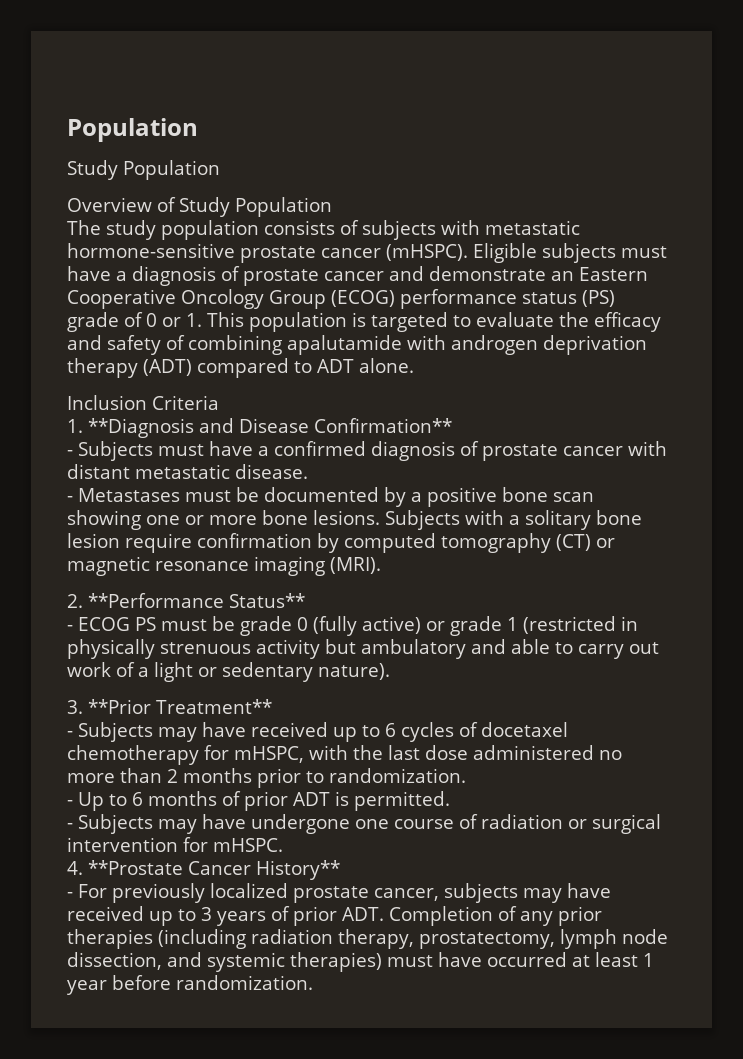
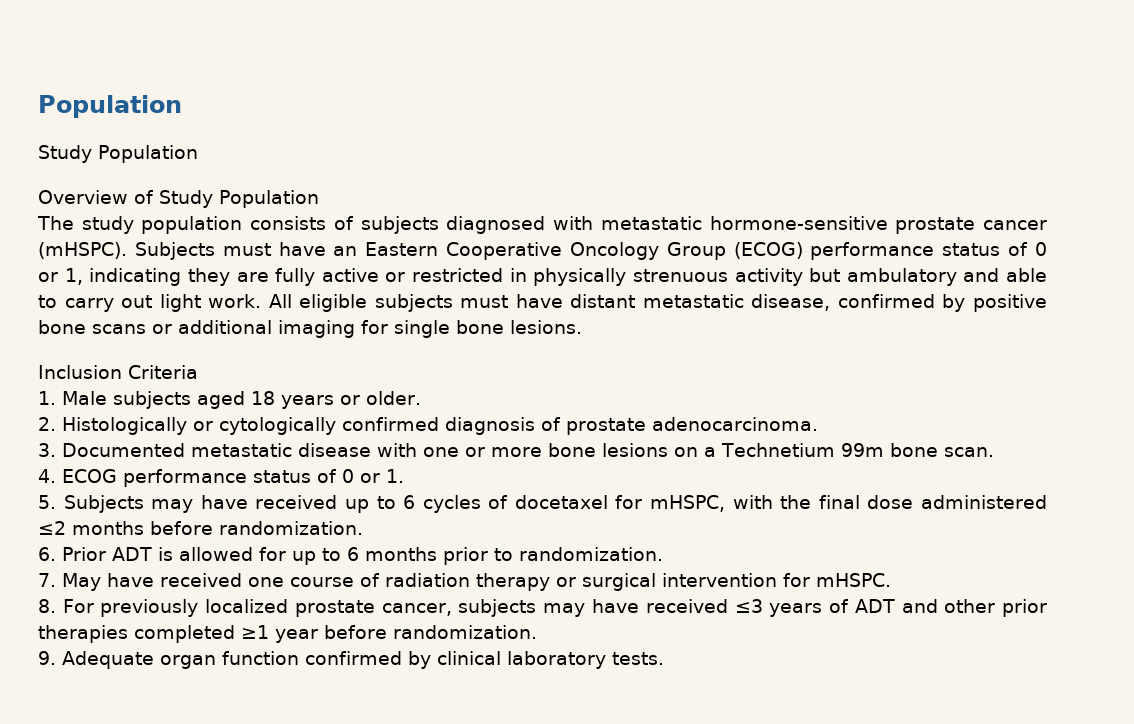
(436, 230) none -> [446,216,546,234] diagnosed
[473,243,667,263] [67,266,546,286] Eligible subjects must have a diagnosis of prostate cancer and demonstrate -> [134,242,326,260] Subjects must have
[582,290,615,307] [67,312,661,332] [67,335,647,355] [67,358,414,378] [67,395,219,410] [67,418,452,438] [67,441,667,461] [67,464,308,479] [67,487,594,507] [67,510,642,530] [67,533,615,553] [67,556,381,576] [67,593,305,608] [67,616,616,636] (PS) grade of 0 or 1. This population is targeted to evaluate the efficacy and safety of combining apalutamide with androgen deprivation therapy (ADT) compared to ADT alone. // Inclusion Criteria // 1. **Diagnosis and Disease Confirmation** // - Subjects must have a confirmed diagnosis of prostate cancer with distant metastatic disease. // - Metastases must be documented by a positive bone scan showing one or more bone lesions. Subjects with a solitary bone lesion require confirmation by computed tomography (CT) or magnetic resonance imaging (MRI). // 2. **Performance Status** // - ECOG PS must be grade 0 (fully active) or grade 1 (restricted -> [1008,242,1047,256] [38,268,503,286] of 0 or 1, indicating they are fully active or restricted
[67,662,390,682] [67,699,272,714] [67,731,73,737] work of a light or sedentary nature). // 3. **Prior Treatment** // - -> [159,294,1047,312] [38,320,582,338] [38,365,198,379] [38,391,421,409] [38,417,818,435] [38,443,994,457] [38,469,404,487] [38,495,56,509] light work. All eligible subjects must have distant metastatic disease, confirmed by positive bone scans or additional imaging for single bone lesions. // Inclusion Criteria // 1. Male subjects aged 18 years or older. // 2. Histologically or cytologically confirmed diagnosis of prostate adenocarcinoma. // 3. Documented metastatic disease with one or more bone lesions on a Technetium 99m bone scan. // 4. ECOG performance status of 0 or 1. // 5.
[67,745,199,765] chemotherapy -> (608, 502) none
[388,745,420,760] last -> [818,495,860,509] final
[599,750,622,760] [67,768,466,788] [67,791,450,811] [67,814,350,834] no more than 2 months prior to randomization. // - Up to 6 months of prior ADT is permitted. // - Subjects may have undergone -> [38,521,363,535] [38,547,663,565] [38,573,242,591] ≤2 months before randomization. // 6. Prior ADT is allowed for up to 6 months prior to randomization. // 7. May have received
(563, 821) none -> [476,573,550,591] therapy
[67,860,340,880] [67,892,73,898] 4. **Prostate Cancer History** // - -> [38,599,56,613] 8.
[149,906,602,926] [67,929,668,949] [67,952,654,972] [67,975,313,995] up to 3 years of prior ADT. Completion of any prior therapies (including radiation therapy, prostatectomy, lymph node dissection, and systemic therapies) must have occurred at least 1 year before randomization. -> [734,599,1047,617] [38,625,537,643] [38,651,664,669] ≤3 years of ADT and other prior therapies completed ≥1 year before randomization. // 9. Adequate organ function confirmed by clinical laboratory tests.

